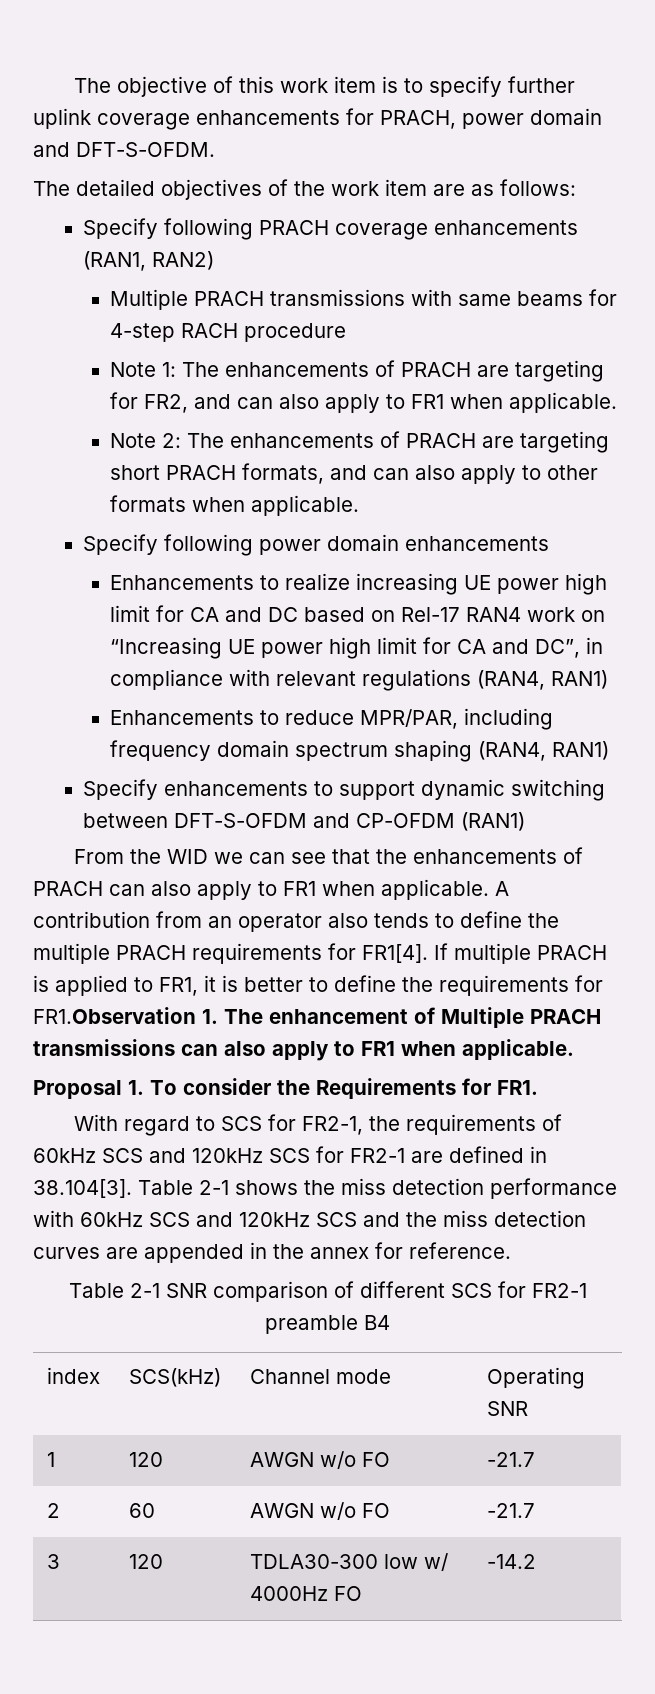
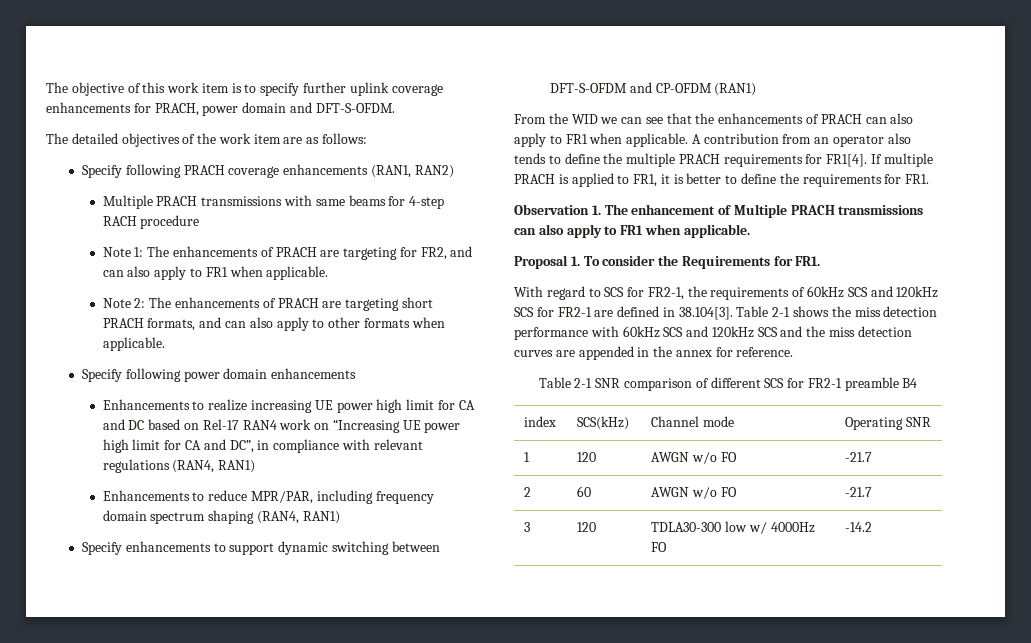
[33,1007,196,1024] FR1.Observation -> [905,174,930,184] [514,204,589,215] FR1. // Observation

